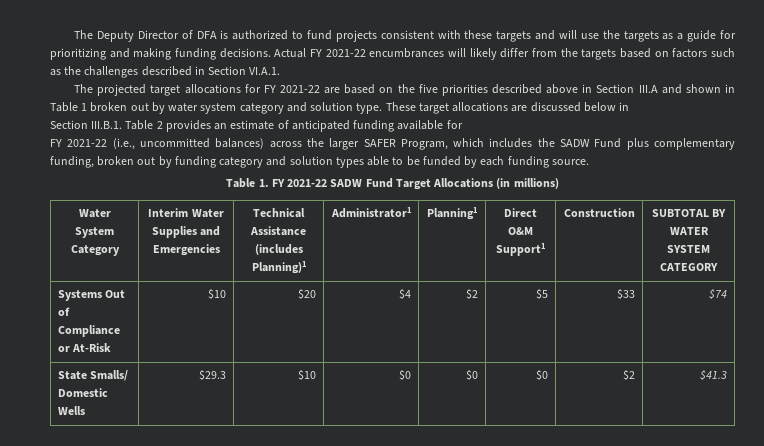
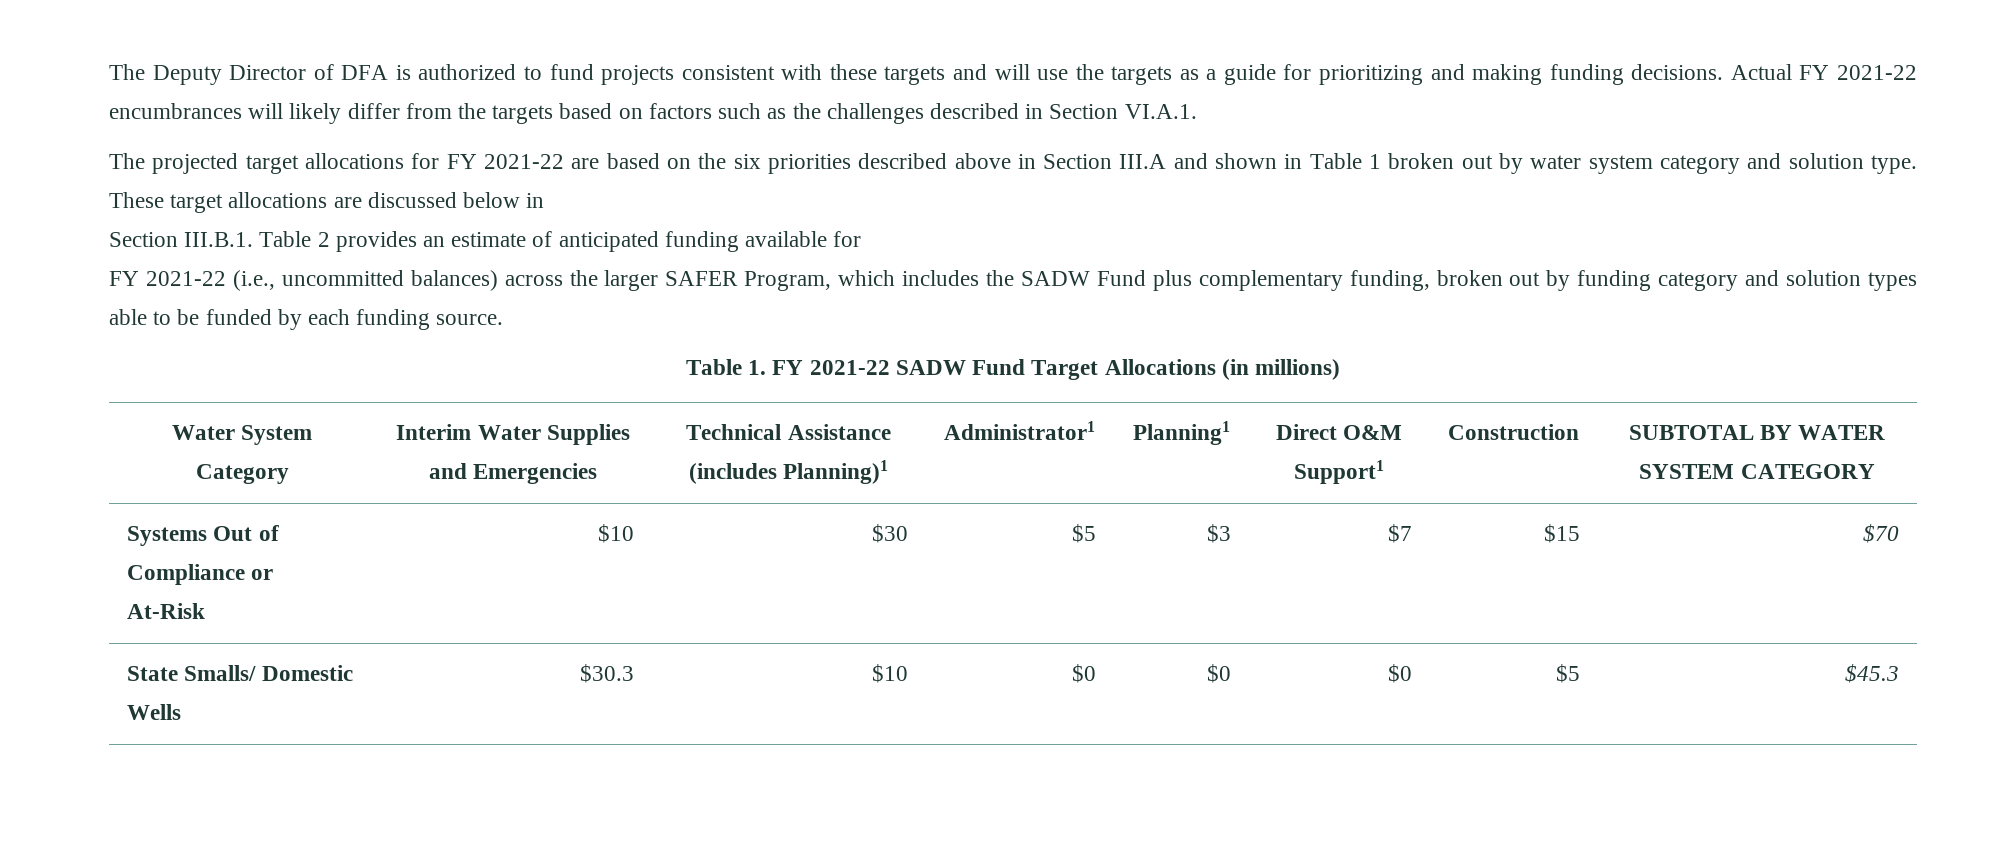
[418,84,438,93] five -> [733,154,761,169] six
[298,289,317,299] [399,289,412,299] [466,289,479,299] [536,289,549,299] [617,289,636,299] [709,289,728,299] $20 | $4 | $2 | $5 | $33 | $74 -> [871,524,908,543] [1071,524,1096,543] [1206,524,1231,543] [1387,524,1412,543] [1543,524,1580,543] [1862,524,1899,543] $30 | $5 | $3 | $7 | $15 | $70
[199,370,227,380] $29.3 -> [579,664,634,683] $30.3
[623,370,636,380] [700,370,728,380] $2 | $41.3 -> [1555,664,1580,683] [1844,664,1899,683] $5 | $45.3

